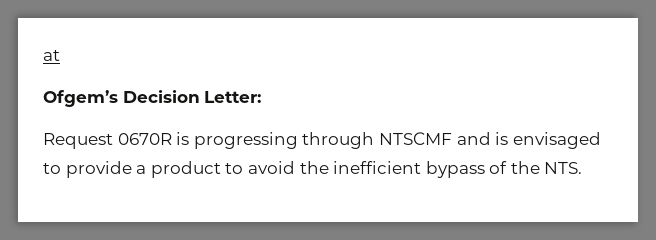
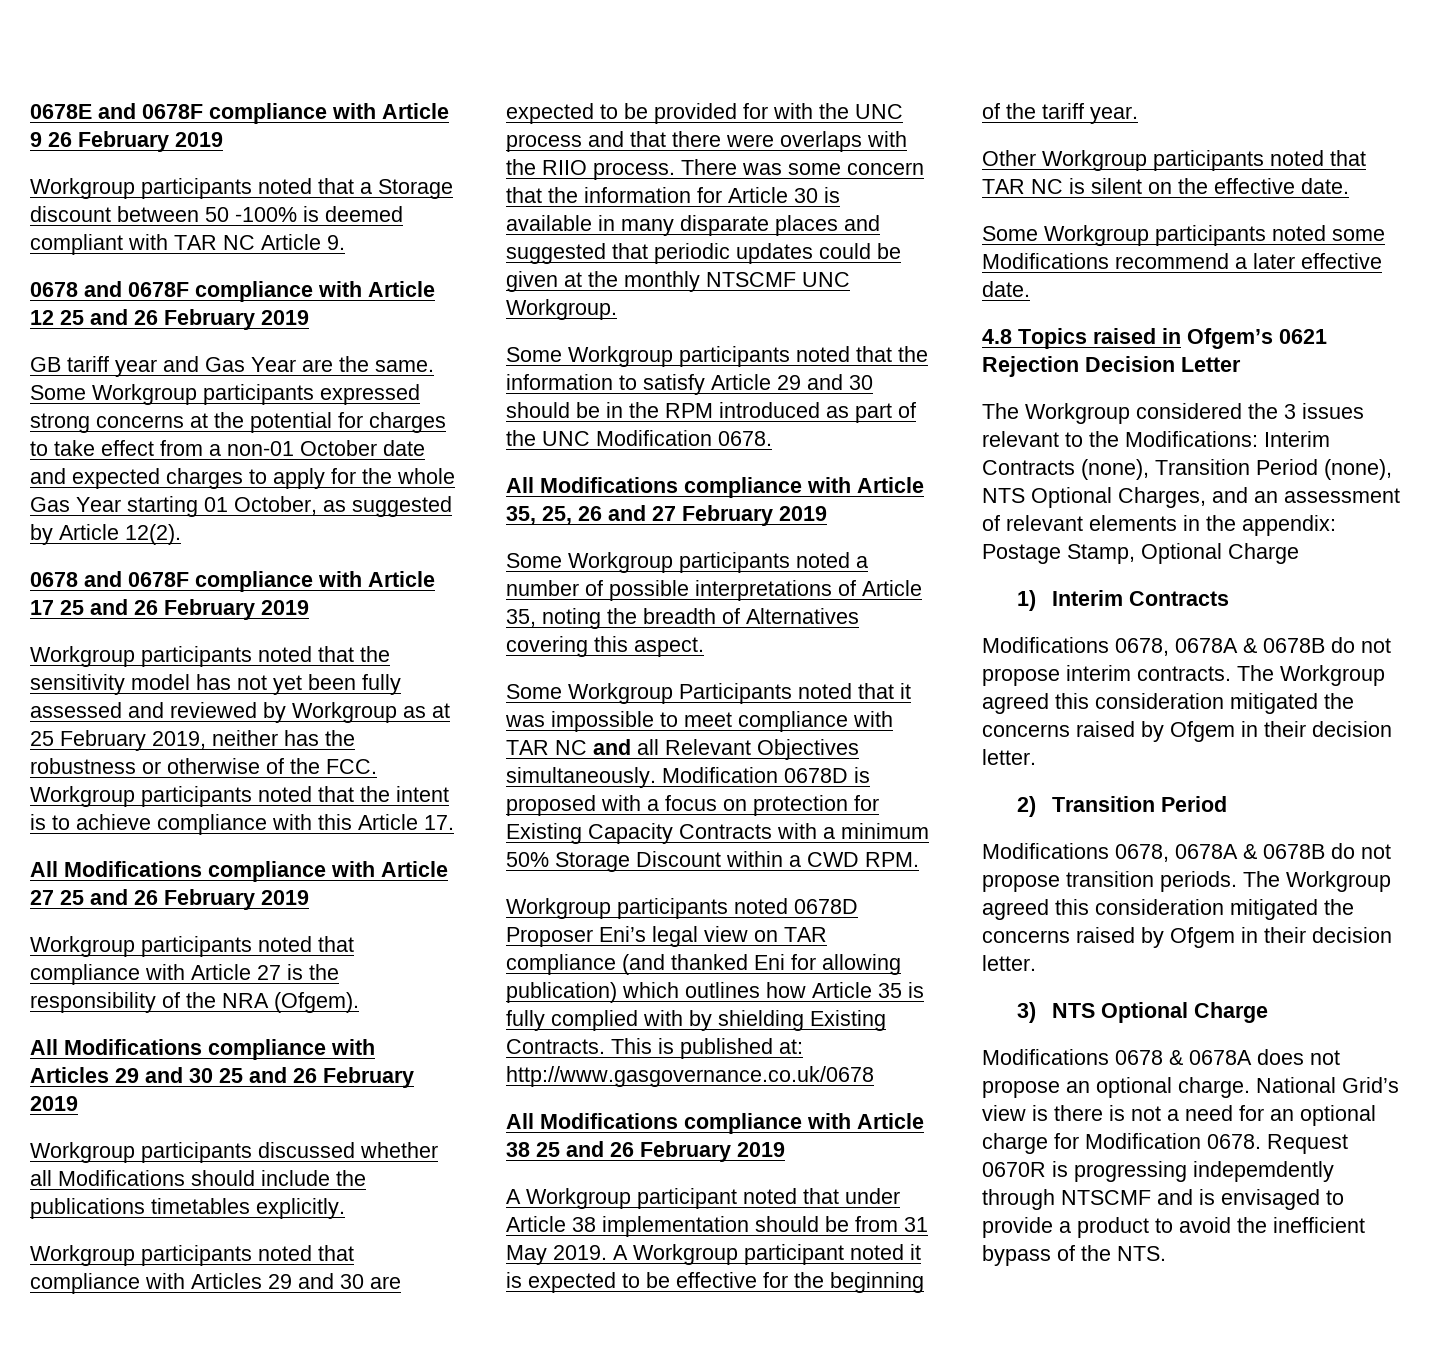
[43,50,60,61] [43,90,262,107] at // Ofgem’s Decision Letter: // -> [30,103,449,124] [30,131,223,152] [30,178,453,199] [30,206,403,222] [30,234,345,255] [30,281,435,302] [30,309,309,330] [30,356,434,377] [30,384,420,405] [30,412,446,433] [30,440,425,456] [30,468,455,489] [30,496,452,517] [30,524,181,545] [30,571,435,592] [30,599,309,620] [30,646,390,667] [30,674,401,695] [30,702,450,723] [30,730,355,751] [30,758,377,774] [30,786,449,807] [30,814,454,835] [30,861,448,882] [30,889,309,910] [30,936,354,957] [30,964,339,985] [30,992,359,1013] [30,1039,375,1060] [30,1067,414,1088] [30,1096,78,1111] [30,1142,438,1163] [30,1170,366,1186] [30,1198,345,1219] [30,1245,354,1266] [30,1273,401,1294] [506,103,903,124] [506,131,907,152] [506,159,924,180] [506,187,840,203] [506,215,880,236] [506,243,901,264] [506,271,850,292] [506,299,617,320] [506,346,928,367] [506,374,873,395] [506,402,916,423] [506,430,772,446] [506,477,924,498] [506,505,827,526] [506,552,868,573] [506,580,922,601] [506,608,859,629] [506,636,704,657] [506,683,911,704] [505,711,893,732] [506,739,859,760] [506,767,870,788] [506,795,879,816] [506,823,929,844] [506,851,919,872] [506,898,858,919] [506,926,827,947] [506,954,901,975] [506,982,924,1003] [506,1010,886,1031] [506,1038,803,1059] [506,1066,874,1087] [506,1113,924,1134] [506,1141,785,1162] [506,1188,900,1209] [506,1216,928,1237] [506,1244,921,1265] [506,1272,924,1293] [982,103,1138,124] [982,150,1366,171] [982,178,1349,194] [982,225,1385,246] [982,253,1382,269] [982,281,1030,297] [982,328,1327,349] [982,356,1241,377] [982,403,1364,424] [982,431,1330,447] [982,459,1392,480] [982,487,1400,508] [982,515,1336,536] [982,543,1299,564] [1016,590,1229,611] [982,637,1391,656] [982,665,1385,686] [982,693,1354,714] [982,721,1392,742] [982,749,1036,765] [1016,796,1227,817] [982,843,1391,862] [982,871,1391,892] [982,899,1354,920] [982,927,1392,948] [982,955,1036,971] [1016,1002,1268,1023] [982,1049,1340,1065] [982,1077,1399,1098] [982,1105,1376,1126] [982,1133,1261,1154] 0678E and 0678F compliance with Article 9 26 February 2019 // Workgroup participants noted that a Storage discount between 50 -100% is deemed compliant with TAR NC Article 9. // 0678 and 0678F compliance with Article 12 25 and 26 February 2019 // GB tariff year and Gas Year are the same. Some Workgroup participants expressed strong concerns at the potential for charges to take effect from a non-01 October date and expected charges to apply for the whole Gas Year starting 01 October, as suggested by Article 12(2). // 0678 and 0678F compliance with Article 17 25 and 26 February 2019 // Workgroup participants noted that the sensitivity model has not yet been fully assessed and reviewed by Workgroup as at 25 February 2019, neither has the robustness or otherwise of the FCC. Workgroup participants noted that the intent is to achieve compliance with this Article 17. // All Modifications compliance with Article 27 25 and 26 February 2019 // Workgroup participants noted that compliance with Article 27 is the responsibility of the NRA (Ofgem). // All Modifications compliance with Articles 29 and 30 25 and 26 February 2019 // Workgroup participants discussed whether all Modifications should include the publications timetables explicitly. // Workgroup participants noted that compliance with Articles 29 and 30 are expected to be provided for with the UNC process and that there were overlaps with the RIIO process. There was some concern that the information for Article 30 is available in many disparate places and suggested that periodic updates could be given at the monthly NTSCMF UNC Workgroup. // Some Workgroup participants noted that the information to satisfy Article 29 and 30 should be in the RPM introduced as part of the UNC Modification 0678. // All Modifications compliance with Article 35, 25, 26 and 27 February 2019 // Some Workgroup participants noted a number of possible interpretations of Article 35, noting the breadth of Alternatives covering this aspect. // Some Workgroup Participants noted that it was impossible to meet compliance with TAR NC and all Relevant Objectives simultaneously. Modification 0678D is proposed with a focus on protection for Existing Capacity Contracts with a minimum 50% Storage Discount within a CWD RPM. // Workgroup participants noted 0678D Proposer Eni’s legal view on TAR compliance (and thanked Eni for allowing publication) which outlines how Article 35 is fully complied with by shielding Existing Contracts. This is published at: http://www.gasgovernance.co.uk/0678 // All Modifications compliance with Article 38 25 and 26 February 2019 // A Workgroup participant noted that under Article 38 implementation should be from 31 May 2019. A Workgroup participant noted it is expected to be effective for the beginning of the tariff year. // Other Workgroup participants noted that TAR NC is silent on the effective date. // Some Workgroup participants noted some Modifications recommend a later effective date. // 4.8 Topics raised in Ofgem’s 0621 Rejection Decision Letter // The Workgroup considered the 3 issues relevant to the Modifications: Interim Contracts (none), Transition Period (none), NTS Optional Charges, and an assessment of relevant elements in the appendix: Postage Stamp, Optional Charge // 1) Interim Contracts // Modifications 0678, 0678A & 0678B do not propose interim contracts. The Workgroup agreed this consideration mitigated the concerns raised by Ofgem in their decision letter. // 2) Transition Period // Modifications 0678, 0678A & 0678B do not propose transition periods. The Workgroup agreed this consideration mitigated the concerns raised by Ofgem in their decision letter. // 3) NTS Optional Charge // Modifications 0678 & 0678A does not propose an optional charge. National Grid’s view is there is not a need for an optional charge for Modification 0678.
(298, 140) none -> [1193,1161,1334,1182] indepemdently

